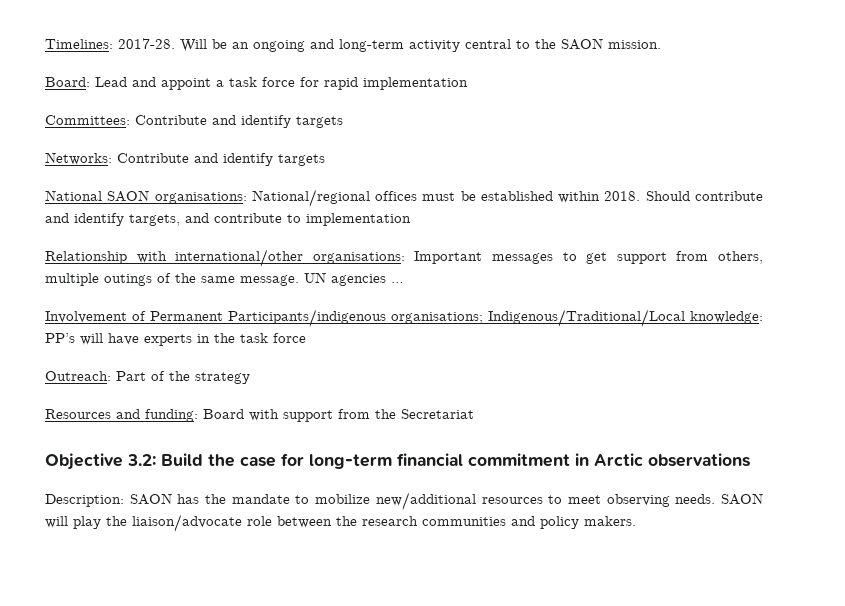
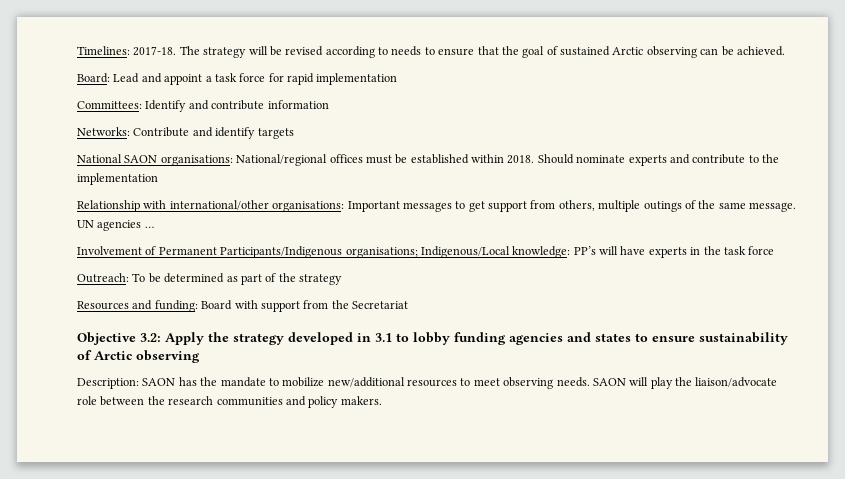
[118,38,661,52] 2017-28. Will be an ongoing and long-term activity central to the SAON mission. -> [133,46,785,58] 2017-18. The strategy will be revised according to needs to ensure that the goal of sustained Arctic observing can be achieved.
[135,115,343,128] Contribute and identify targets -> [145,100,329,112] Identify and contribute information
[694,191,763,201] [45,213,180,226] contribute and identify targets, -> [576,155,667,166] nominate experts
(301, 218) none -> [762,154,779,163] the
[228,309,685,327] Participants/indigenous organisations; Indigenous/Traditional/Local -> [220,246,510,258] Participants/Indigenous organisations; Indigenous/Local
[116,371,146,381] Part -> [132,273,262,285] To be determined as part
[161,453,750,469] Build the case for long-term financial commitment in Arctic observations -> [165,332,788,345] [77,350,200,363] Apply the strategy developed in 3.1 to lobby funding agencies and states to ensure sustainability of Arctic observing

